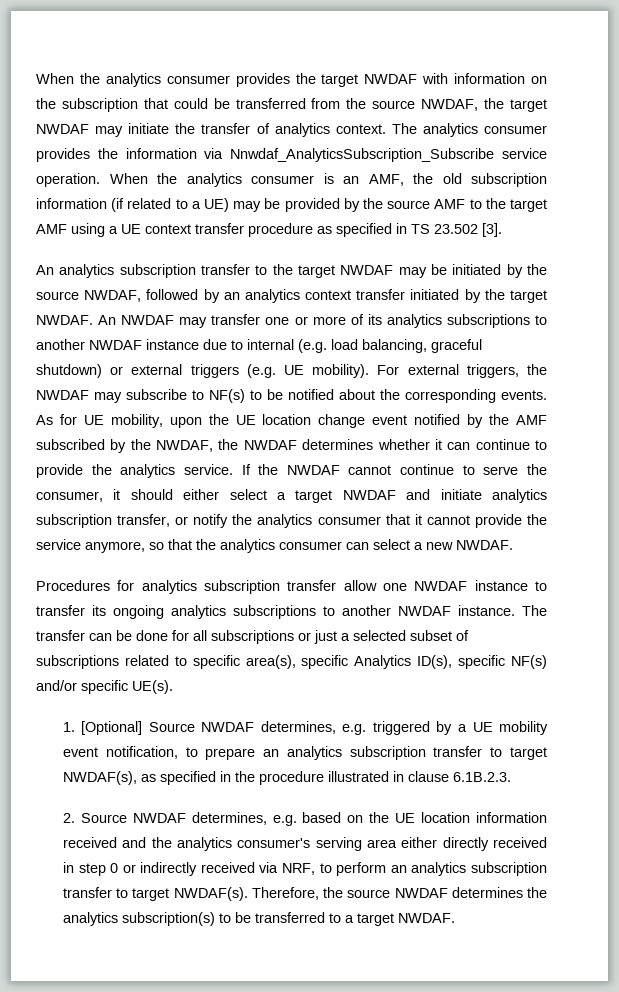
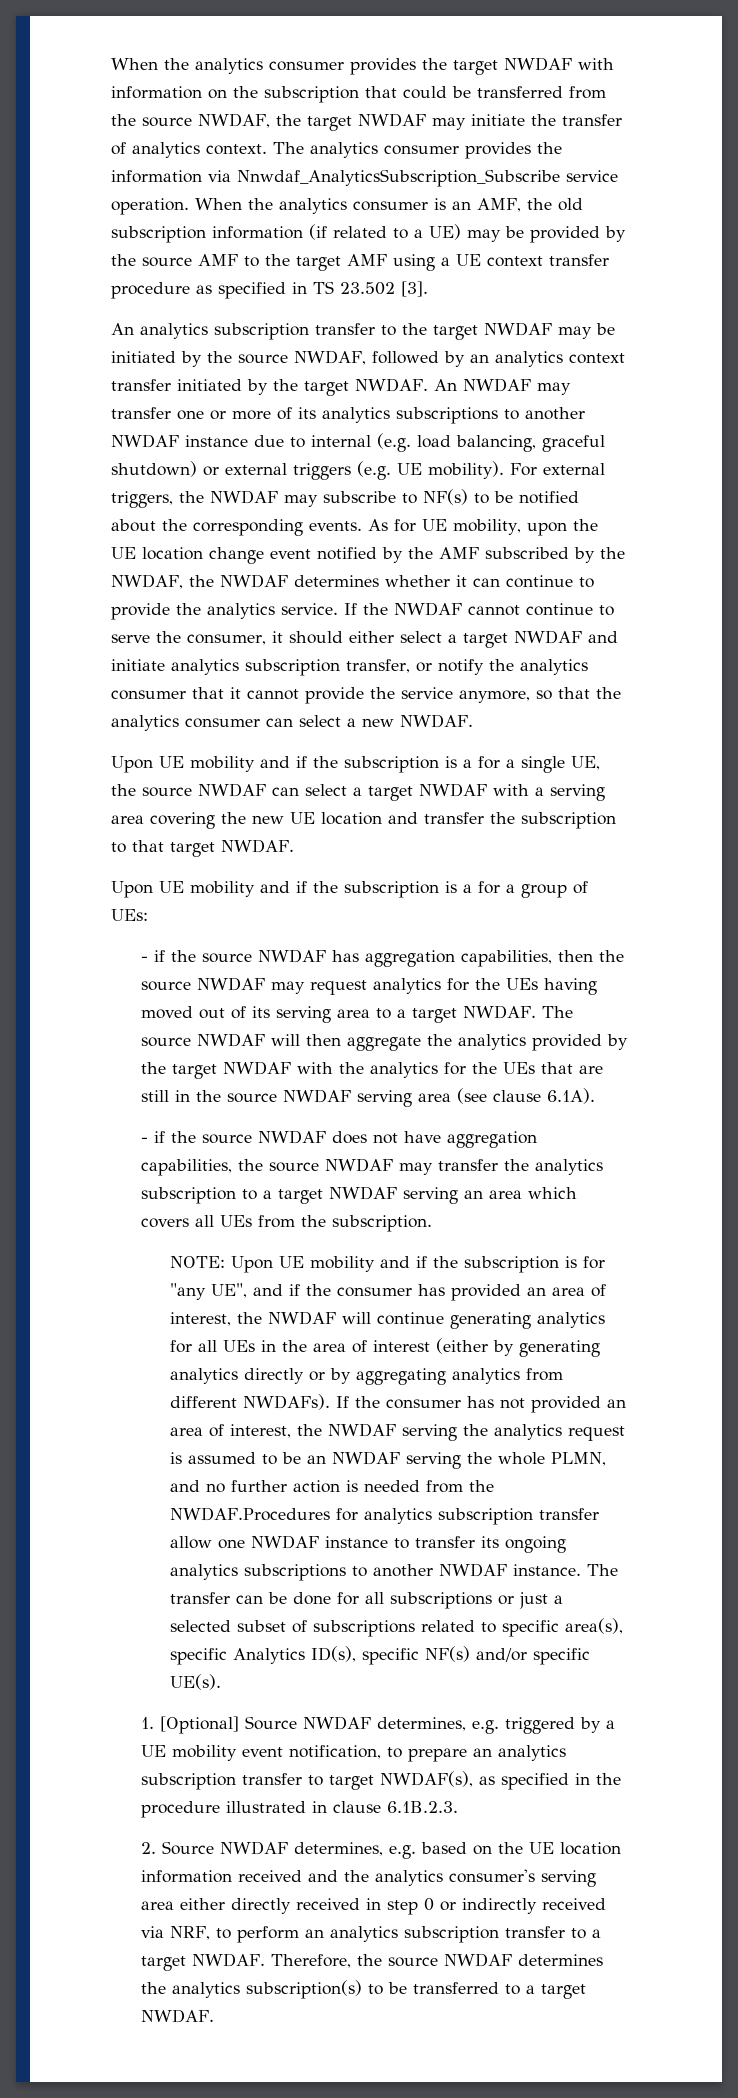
[36,580,110,591] Procedures -> [111,756,600,773] [111,783,605,801] [111,812,616,829] [111,839,294,857] [111,881,588,898] [111,909,148,921] [140,949,624,967] [140,977,597,995] [140,1005,573,1023] [140,1033,628,1051] [140,1061,603,1079] [140,1088,595,1107] [140,1130,537,1148] [140,1158,603,1176] [140,1186,577,1204] [140,1215,432,1232] [170,1256,606,1273] [170,1283,607,1301] [170,1311,606,1329] [170,1338,601,1357] [170,1368,564,1385] [170,1394,627,1413] [170,1423,626,1441] [170,1451,607,1469] [170,1480,495,1493] [170,1507,331,1521] Upon UE mobility and if the subscription is a for a single UE, the source NWDAF can select a target NWDAF with a serving area covering the new UE location and transfer the subscription to that target NWDAF. // Upon UE mobility and if the subscription is a for a group of UEs: // - if the source NWDAF has aggregation capabilities, then the source NWDAF may request analytics for the UEs having moved out of its serving area to a target NWDAF. The source NWDAF will then aggregate the analytics provided by the target NWDAF with the analytics for the UEs that are still in the source NWDAF serving area (see clause 6.1A). // - if the source NWDAF does not have aggregation capabilities, the source NWDAF may transfer the analytics subscription to a target NWDAF serving an area which covers all UEs from the subscription. // NOTE: Upon UE mobility and if the subscription is for "any UE", and if the consumer has provided an area of interest, the NWDAF will continue generating analytics for all UEs in the area of interest (either by generating analytics directly or by aggregating analytics from different NWDAFs). If the consumer has not provided an area of interest, the NWDAF serving the analytics request is assumed to be an NWDAF serving the whole PLMN, and no further action is needed from the NWDAF.Procedures
[132,887,248,901] target NWDAF(s). -> [591,1929,601,1938] [140,1953,265,1971] a target NWDAF.

